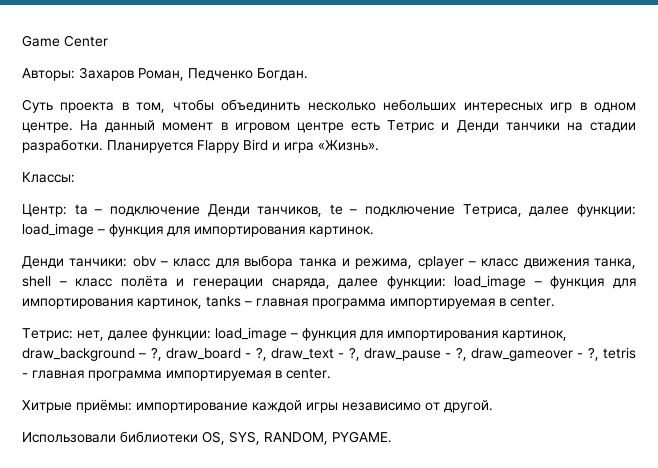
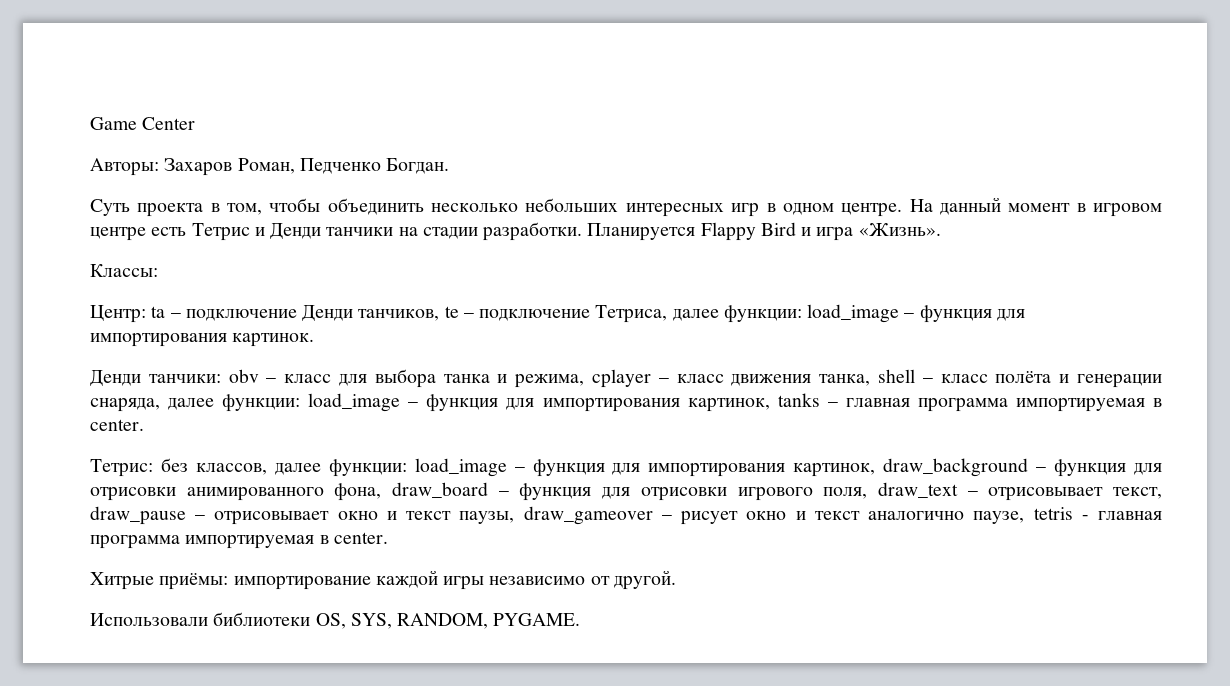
[77,330,104,341] нет, -> [160,458,267,475] без классов,
[150,347,599,361] ?, draw_board - ?, draw_text - ?, draw_pause - ?, draw_gameover - ?, -> [1054,459,1162,477] [90,482,1163,501] [90,506,1025,525] функция для отрисовки анимированного фона, draw_board – функция для отрисовки игрового поля, draw_text – отрисовывает текст, draw_pause – отрисовывает окно и текст паузы, draw_gameover – рисует окно и текст аналогично паузе,

